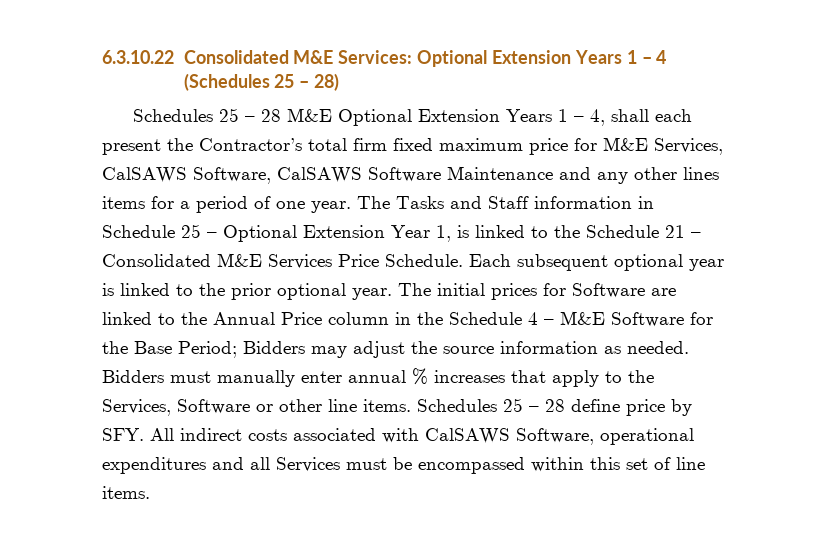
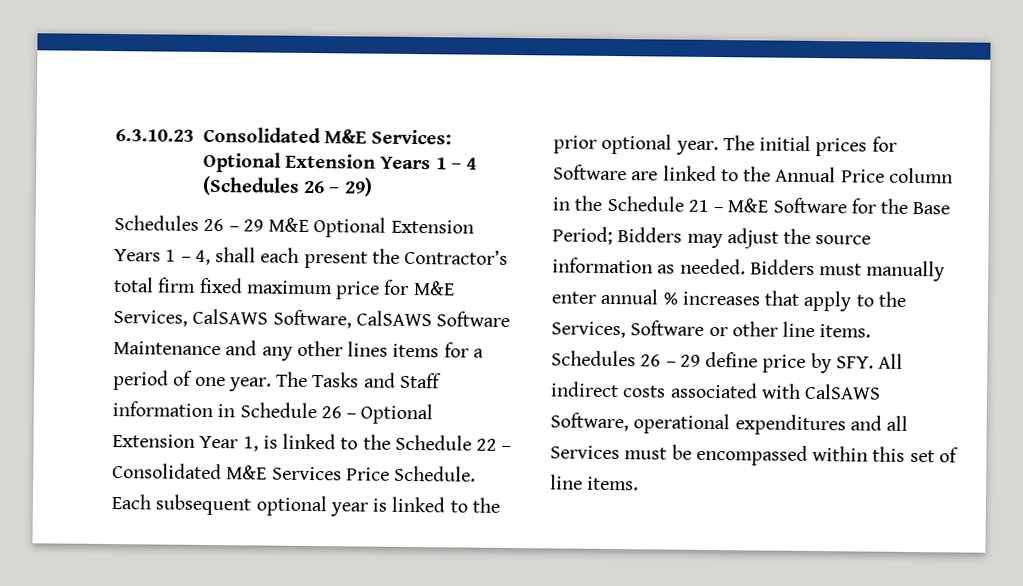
[102,50,174,64] 6.3.10.22 -> [115,129,194,142] 6.3.10.23
[274,73,340,91] [132,108,281,122] 25 – 28) // Schedules 25 – 28 -> [303,177,373,197] [114,215,264,232] 26 – 29) // Schedules 26 – 29
[181,224,201,238] 25 -> [320,406,342,419] 26
[665,225,685,238] 21 -> [476,438,498,451] 22
[528,312,538,325] 4 -> [687,199,709,212] 21
[503,398,565,412] 25 – 28 -> [640,354,701,367] 26 – 29

